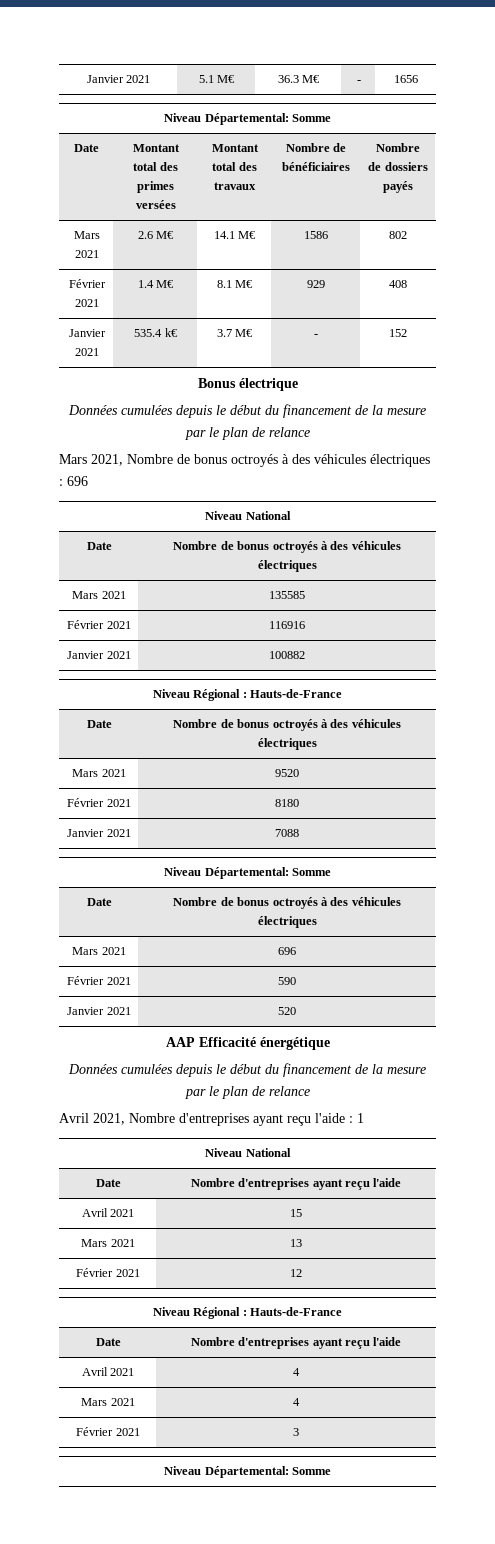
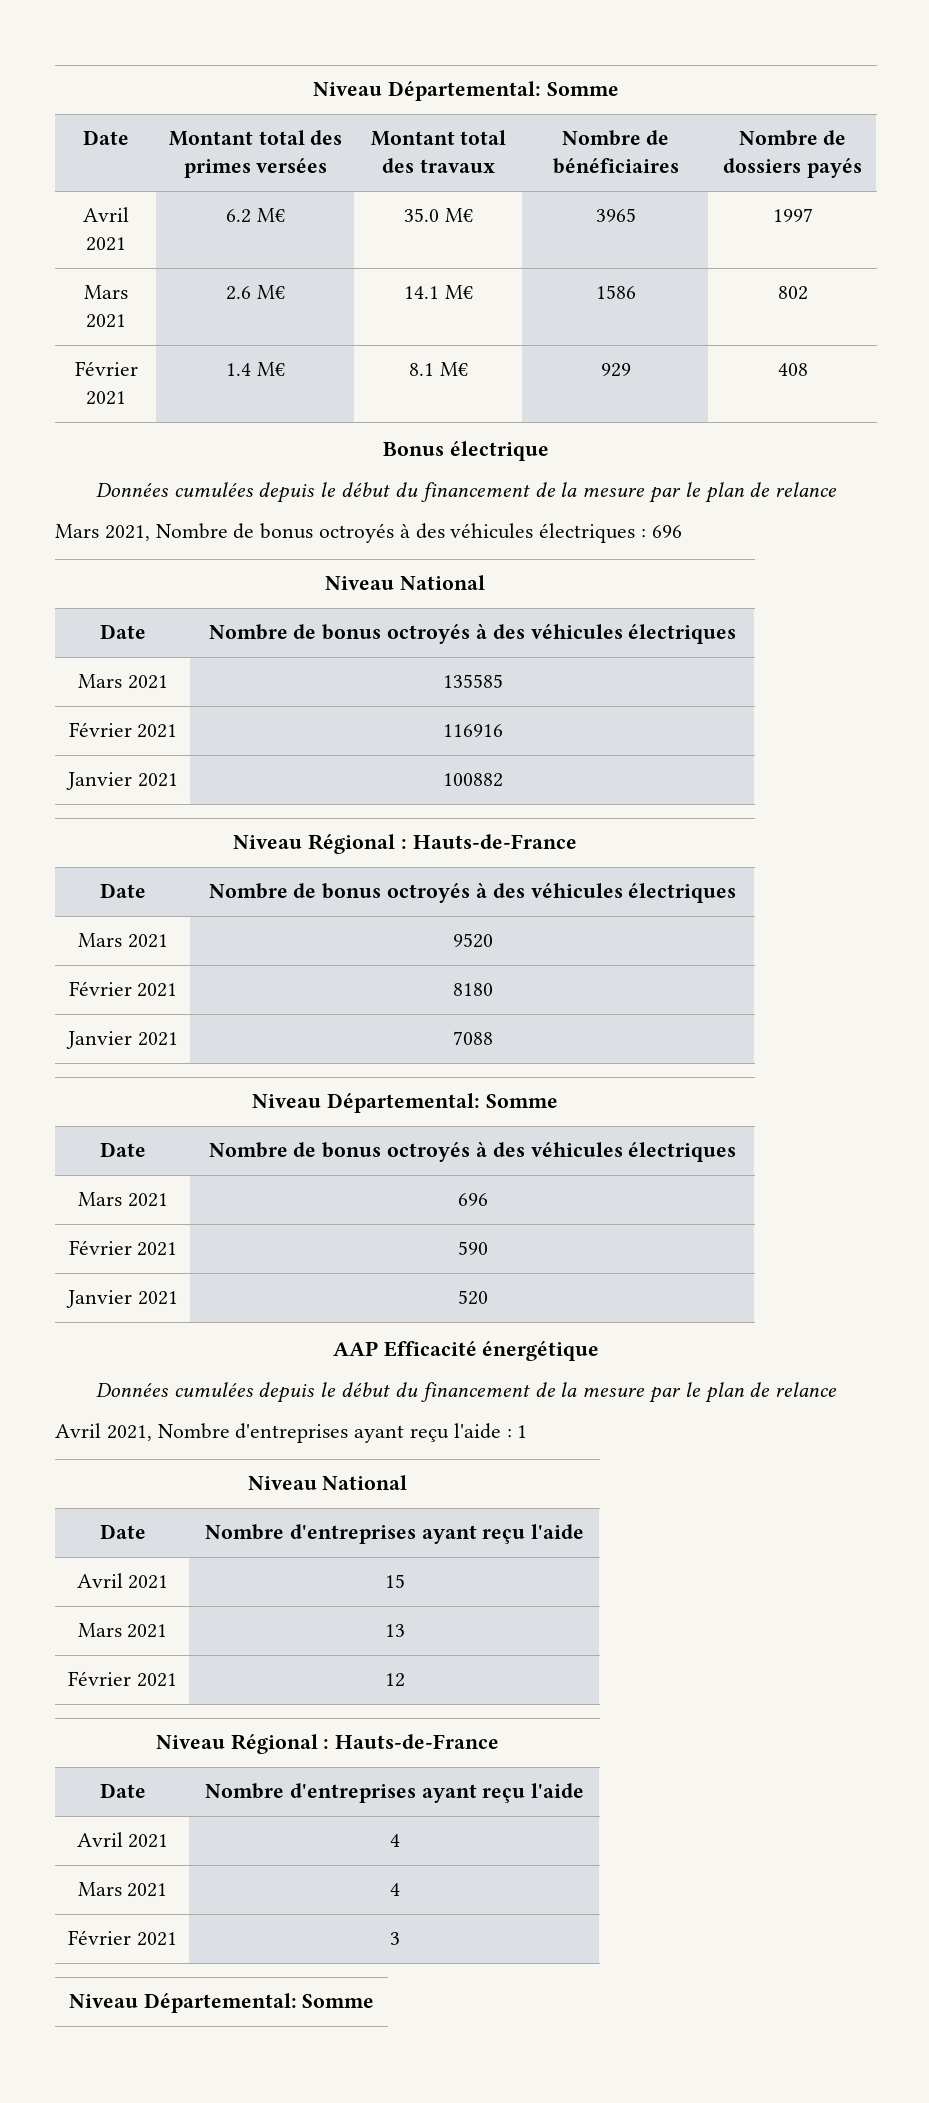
[86,75,151,83] [198,75,236,83] [277,75,321,83] [356,80,361,83] [393,75,418,83] Janvier 2021 | 5.1 M€ | 36.3 M€ | - | 1656 // -> (313, 89) none
(413, 187) none -> [83,207,129,222] [86,237,126,251] [226,208,285,223] [404,208,473,222] [595,208,636,222] [772,208,813,222] // Avril 2021 | 6.2 M€ | 35.0 M€ | 3965 | 1997
[68,329,106,337] [74,348,99,356] [134,328,178,337] [216,329,254,337] [314,334,318,337] [389,329,407,337] // Janvier 2021 | 535.4 k€ | 3.7 M€ | - | 152 -> (808, 369) none

